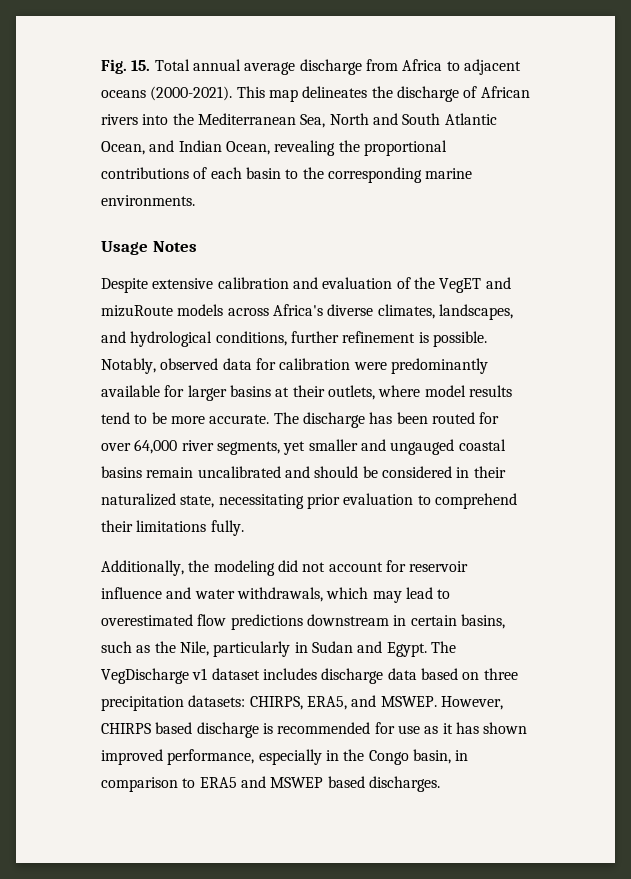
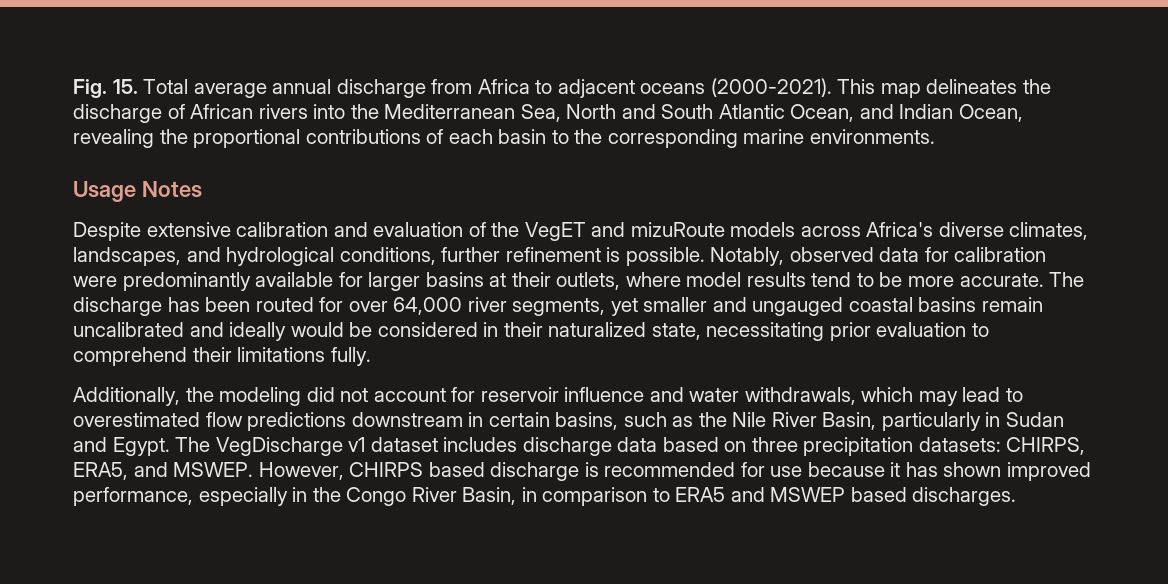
[192,59,296,75] annual average -> [193,79,332,98] average annual
[314,466,359,478] should -> [229,322,344,341] ideally would
[179,641,209,656] Nile, -> [732,412,877,430] Nile River Basin,
[424,726,439,734] as -> [807,462,885,477] because
[412,749,451,764] basin, -> [411,487,517,505] River Basin,

